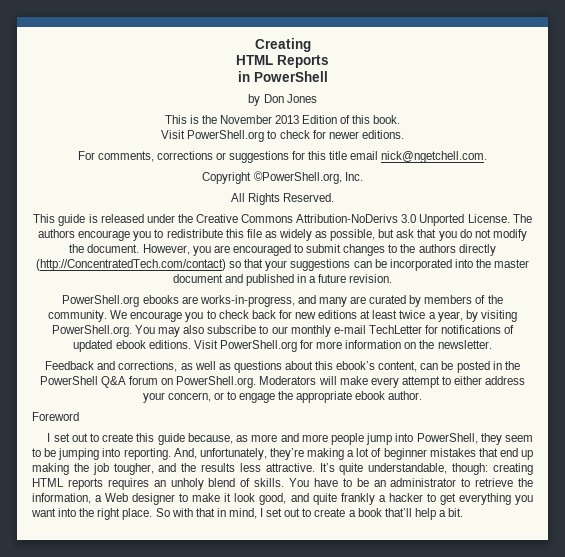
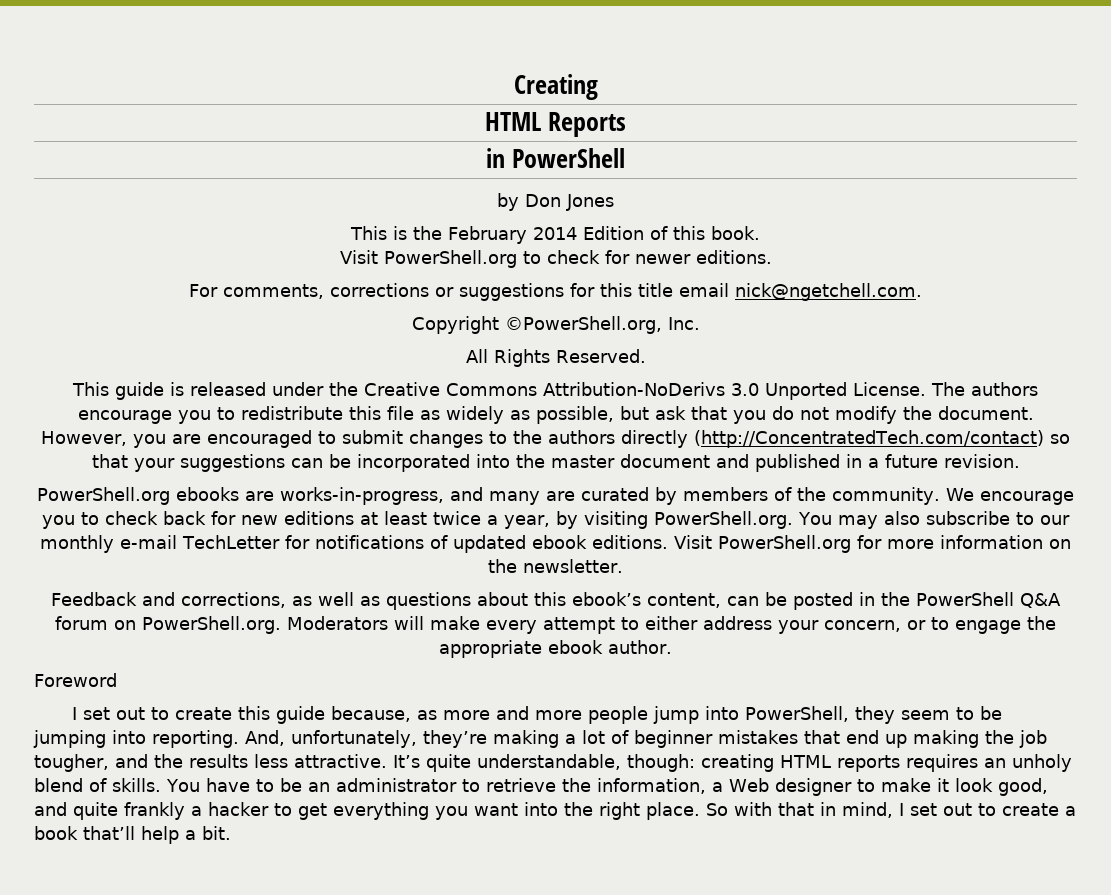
[219,115,299,124] November 2013 -> [448,226,577,244] February 2014

